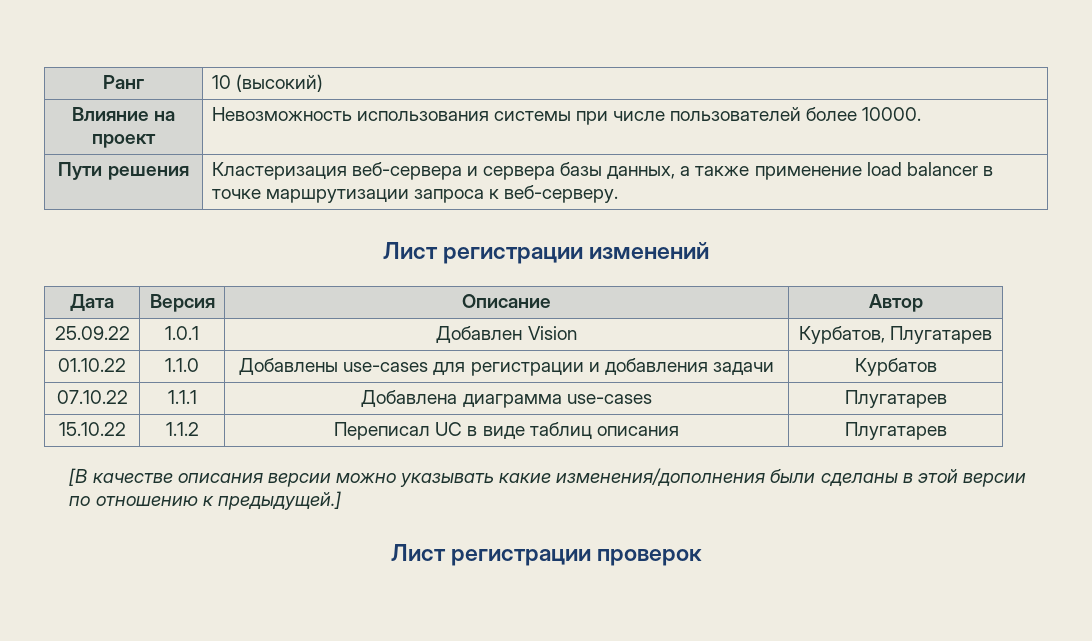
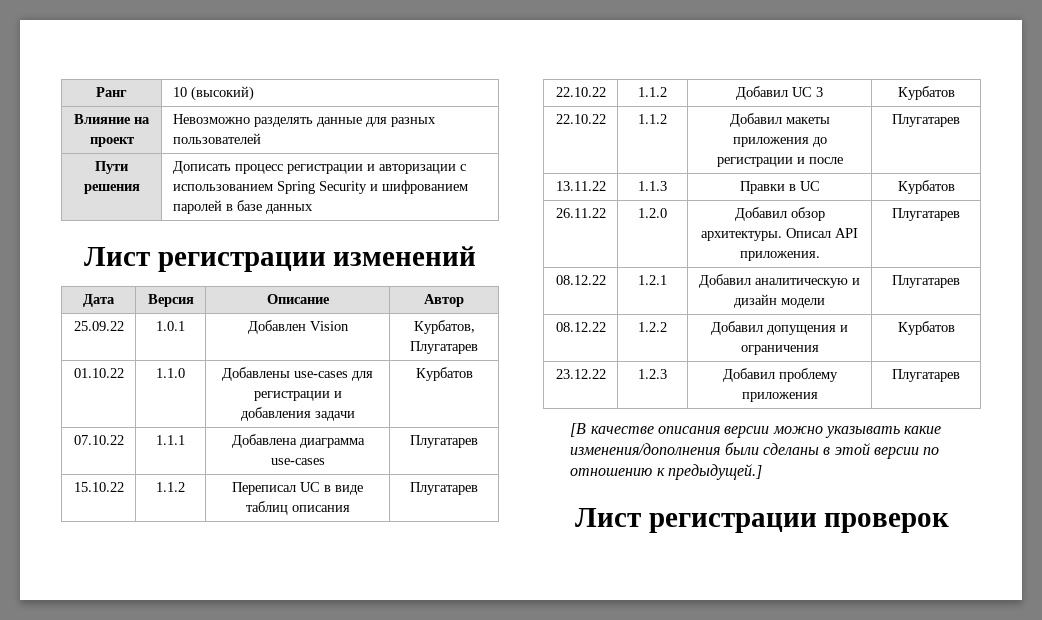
[211,107,666,125] Невозможность использования системы при числе -> [172,114,436,127] Невозможно разделять данные для разных
[806,107,922,121] более 10000. -> (261, 138) none
[211,162,993,180] [211,185,619,203] Кластеризация веб-сервера и сервера базы данных, а также применение load balancer в точке маршрутизации запроса к веб-серверу. -> [172,161,466,174] [172,180,468,194] [172,200,313,214] Дописать процесс регистрации и авторизации с использованием Spring Security и шифрованием паролей в базе данных
(947, 431) none -> [555,87,606,97] [638,87,667,97] [736,86,823,100] [897,86,955,100] [555,114,606,124] [638,114,667,124] [729,113,830,127] [732,137,827,147] [716,157,843,167] [892,114,960,127] [555,181,606,191] [638,181,667,191] [739,181,820,194] [897,180,955,194] [555,208,606,218] [638,208,667,218] [734,207,825,221] [701,228,858,241] [739,251,820,261] [892,208,960,221] [555,275,606,285] [638,275,667,285] [699,274,860,288] [734,294,825,308] [892,275,960,288] [555,322,606,332] [638,322,667,332] [711,321,848,335] [740,345,819,355] [897,321,955,335] [555,369,606,379] [638,369,667,379] [722,368,838,382] [741,392,818,402] [892,369,960,382] // 22.10.22 | 1.1.2 | Добавил UC 3 | Курбатов // 22.10.22 | 1.1.2 | Добавил макеты приложения до регистрации и после | Плугатарев // 13.11.22 | 1.1.3 | Правки в UC | Курбатов // 26.11.22 | 1.2.0 | Добавил обзор архитектуры. Описал API приложения. | Плугатарев // 08.12.22 | 1.2.1 | Добавил аналитическую и дизайн модели | Плугатарев // 08.12.22 | 1.2.2 | Добавил допущения и ограничения | Курбатов // 23.12.22 | 1.2.3 | Добавил проблему приложения | Плугатарев

